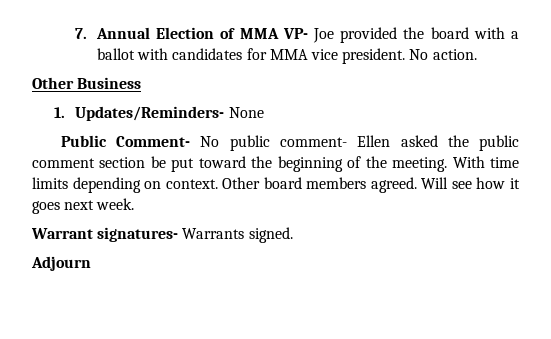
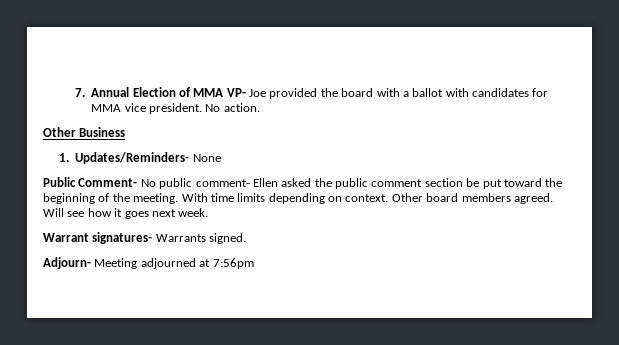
[31,256,91,271] Adjourn -> [43,257,254,269] Adjourn- Meeting adjourned at 7:56pm

